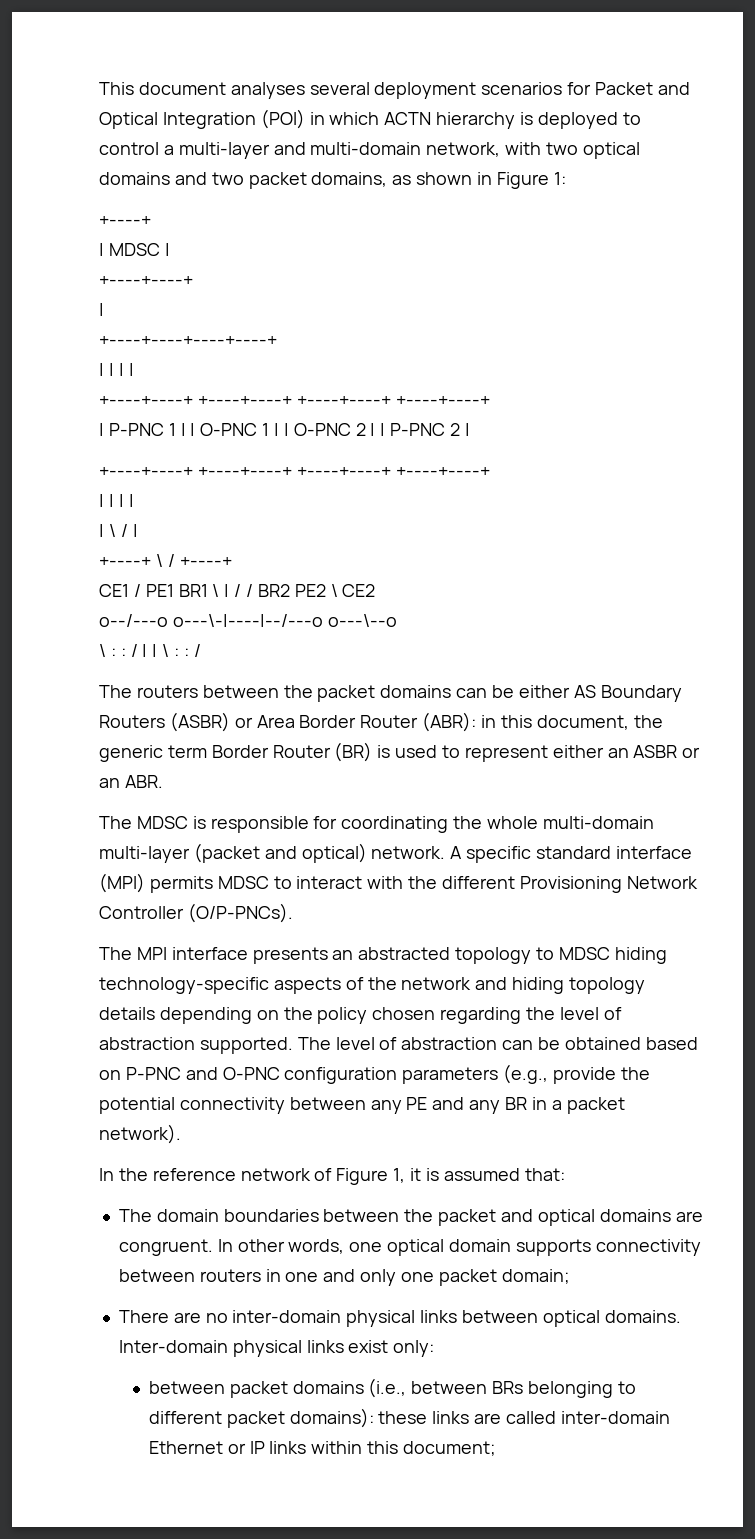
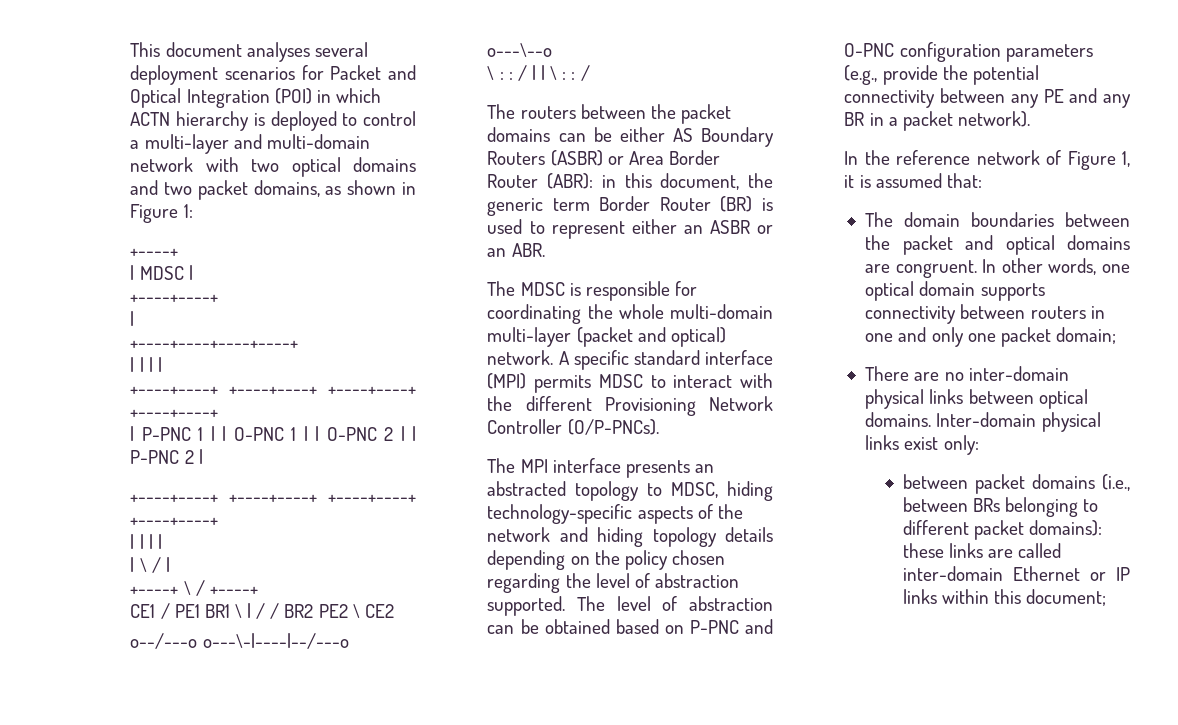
[426,142,501,157] network, -> [130,157,194,172] network
[558,947,610,960] MDSC -> [671,482,719,498] MDSC,

